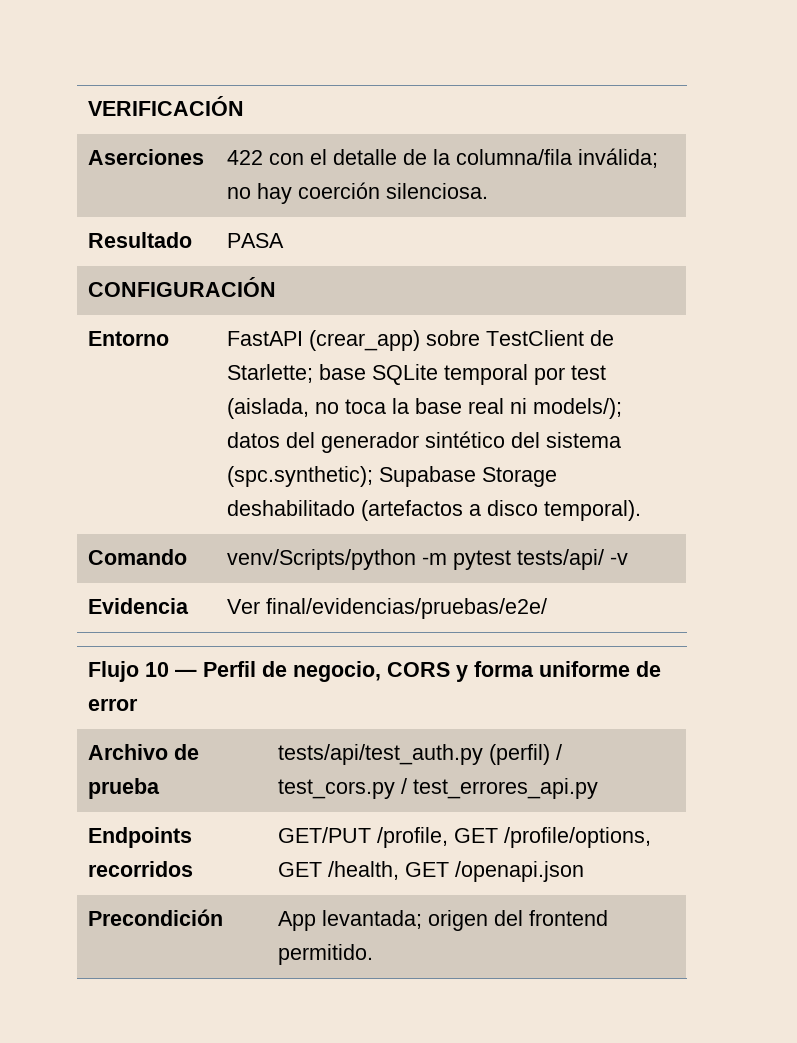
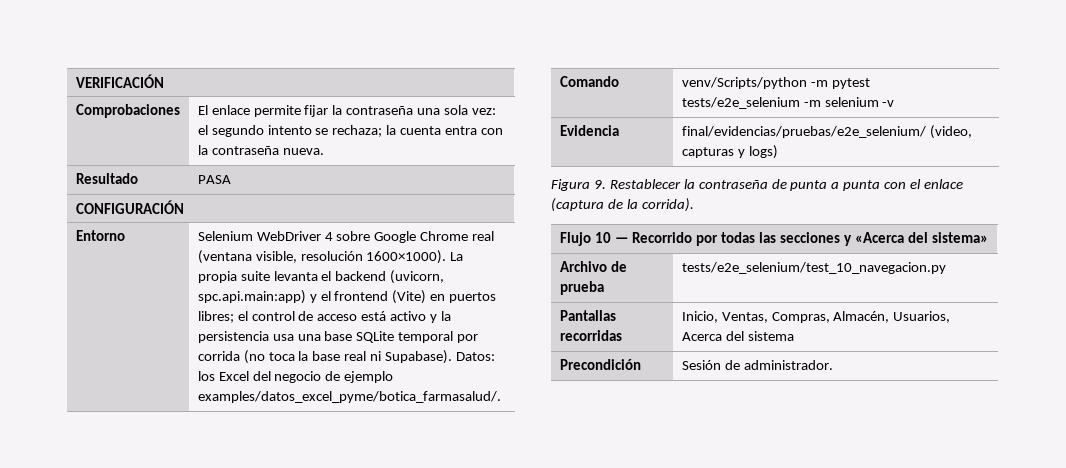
[88,149,205,165] [227,148,659,168] [227,182,489,204] [88,232,193,248] [227,233,285,248] [88,277,277,297] [88,331,170,346] [227,330,615,351] [227,364,314,383] Aserciones | 422 con el detalle de la columna/fila inválida; no hay coerción silenciosa. // Resultado | PASA // CONFIGURACIÓN // Entorno | FastAPI (crear_app) sobre TestClient de Starlette; -> [75,104,180,118] [197,105,497,117] [197,125,504,137] [197,145,324,155] [75,173,138,184] [197,175,231,184] [75,200,184,214] [75,230,125,241] [197,231,495,243] [197,250,464,264] [197,270,445,284] [197,290,497,304] [197,311,452,323] [197,331,321,343] Comprobaciones | El enlace permite fijar la contraseña una sola vez: el segundo intento se rechaza; la cuenta entra con la contraseña nueva. // Resultado | PASA // CONFIGURACIÓN // Entorno | Selenium WebDriver 4 sobre Google Chrome real (ventana visible, resolución 1600×1000). La propia suite levanta el backend (uvicorn, spc.api.main:app) y el frontend (Vite) en puertos libres; el control de acceso está activo y la persistencia usa una
[571,365,607,380] [227,398,340,419] test (aislada, no -> [197,350,265,364] corrida (no
[533,398,623,419] [227,431,622,453] [227,466,558,487] [227,500,642,521] models/); datos del generador sintético del sistema (spc.synthetic); Supabase Storage deshabilitado (artefactos a disco temporal). -> [385,350,496,364] [197,371,394,383] [197,391,501,403] Supabase). Datos: los Excel del negocio de ejemplo examples/datos_excel_pyme/botica_farmasalud/.
[517,549,605,570] tests/api/ -> [681,97,879,109] tests/e2e_selenium -m selenium
[227,598,548,619] [88,661,662,682] [88,698,139,711] [88,744,200,760] [88,778,161,799] [278,744,563,765] [278,778,599,799] [88,827,193,848] [88,861,194,877] [278,827,652,848] [278,861,585,882] [88,909,224,926] [278,910,609,931] [278,944,374,965] Ver final/evidencias/pruebas/e2e/ // Flujo 10 — Perfil de negocio, CORS y forma uniforme de error // Archivo de prueba | tests/api/test_auth.py (perfil) / test_cors.py / test_errores_api.py // Endpoints recorridos | GET/PUT /profile, GET /profile/options, GET /health, GET /openapi.json // Precondición | App levantada; origen del frontend permitido. -> [681,125,972,139] [681,145,778,159] [551,179,964,191] [551,198,694,212] [559,232,988,246] [559,261,627,272] [559,281,604,295] [681,262,946,274] [559,310,616,321] [559,330,622,341] [681,311,951,323] [681,331,794,341] [559,359,641,370] [681,360,833,370] final/evidencias/pruebas/e2e_selenium/ (video, capturas y logs) // Figura 9. Restablecer la contraseña de punta a punta con el enlace (captura de la corrida). // Flujo 10 — Recorrido por todas las secciones y «Acerca del sistema» // Archivo de prueba | tests/e2e_selenium/test_10_navegacion.py // Pantallas recorridas | Inicio, Ventas, Compras, Almacén, Usuarios, Acerca del sistema // Precondición | Sesión de administrador.

